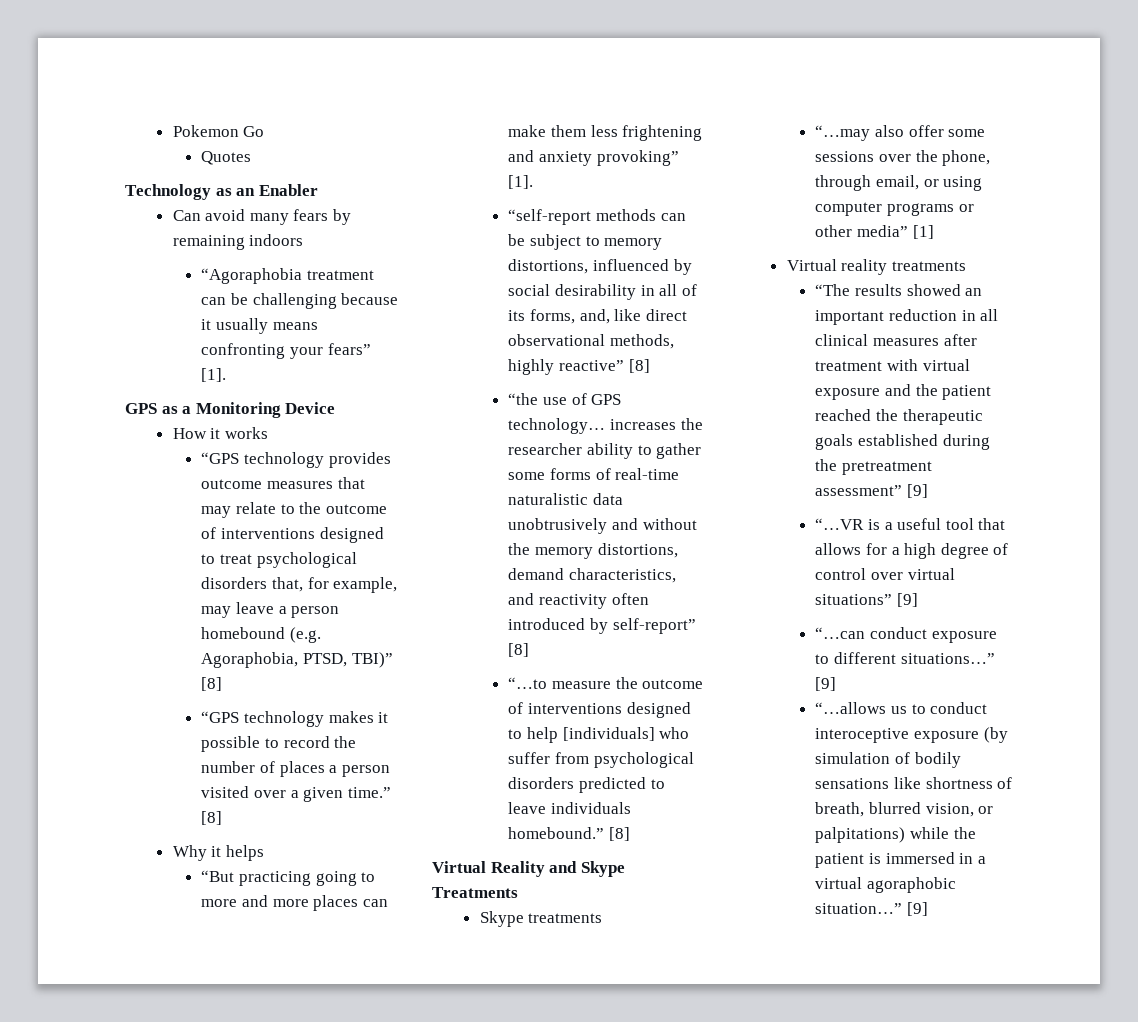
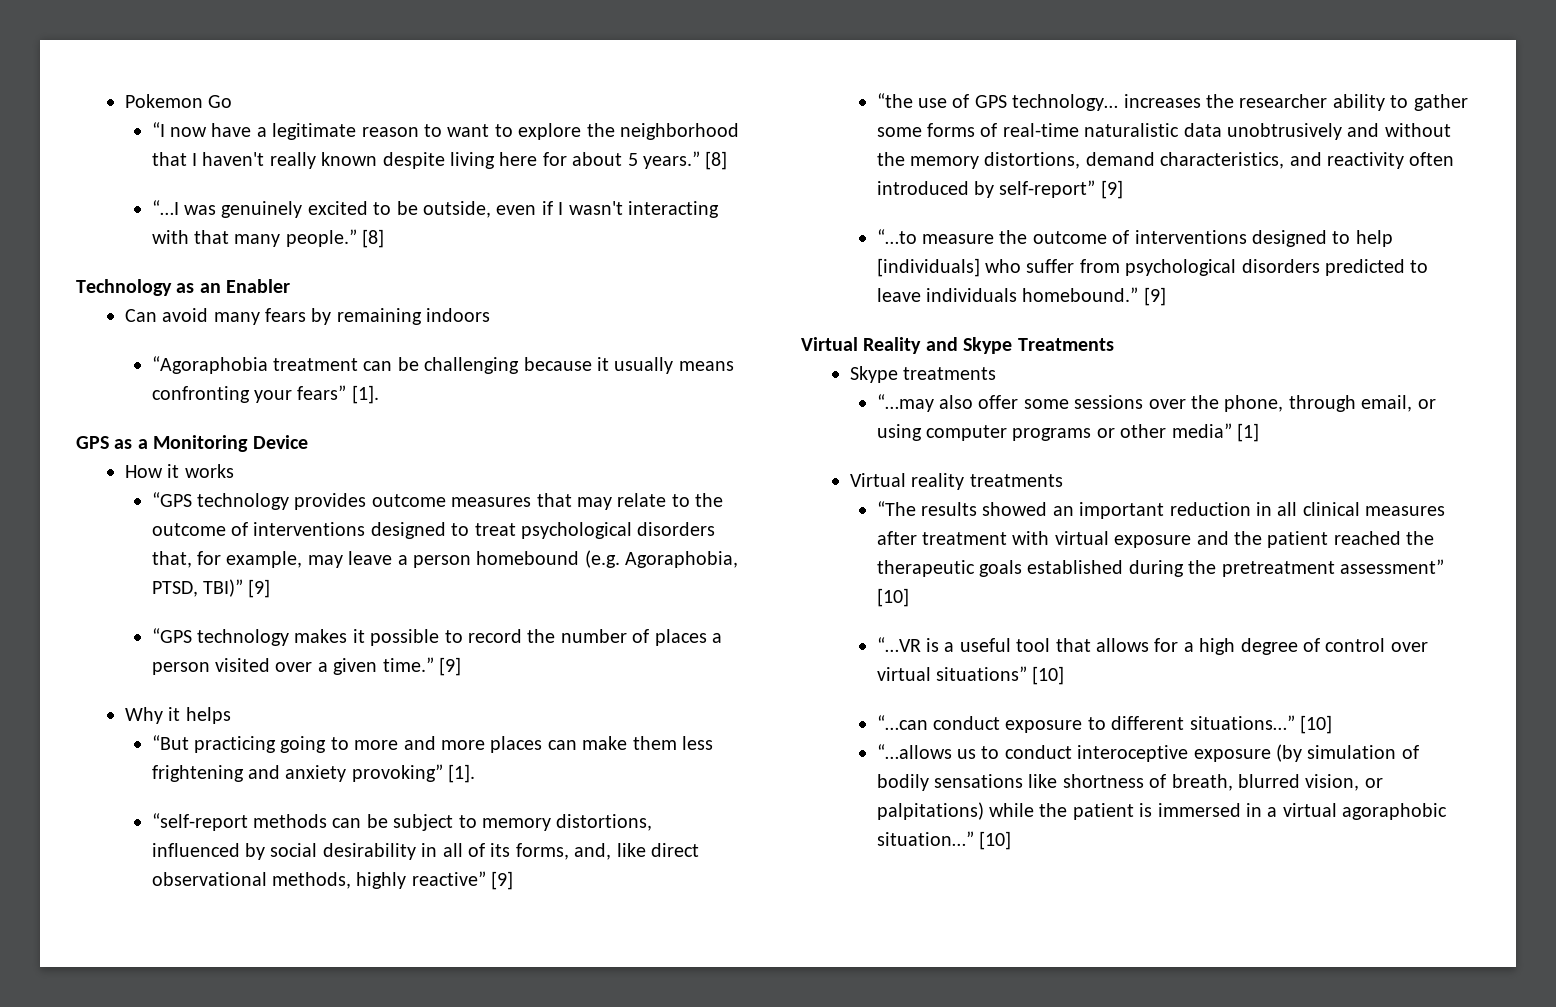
[201,151,252,165] Quotes -> [151,122,740,140] [151,151,728,170] [151,200,720,218] [151,229,385,248] “I now have a legitimate reason to want to explore the neighborhood that I haven't really known despite living here for about 5 years.” [8] // “…I was genuinely excited to be outside, even if I wasn't interacting with that many people.” [8]
[201,677,223,691] [8] -> [248,579,271,598] [9]
[201,811,223,825] [8] -> [439,657,462,676] [9]
[628,359,650,373] [8] -> [491,871,514,890] [9]
[508,643,530,657] [8] -> [1100,180,1123,199] [9]
[609,827,631,841] [8] -> [1143,287,1166,306] [9]
[907,484,929,498] [9] -> [876,588,909,607] [10]
[897,593,919,607] [9] -> [1032,666,1065,685] [10]
[815,677,837,691] [9] -> [1300,715,1333,734] [10]
[907,902,929,916] [9] -> [979,831,1012,850] [10]

